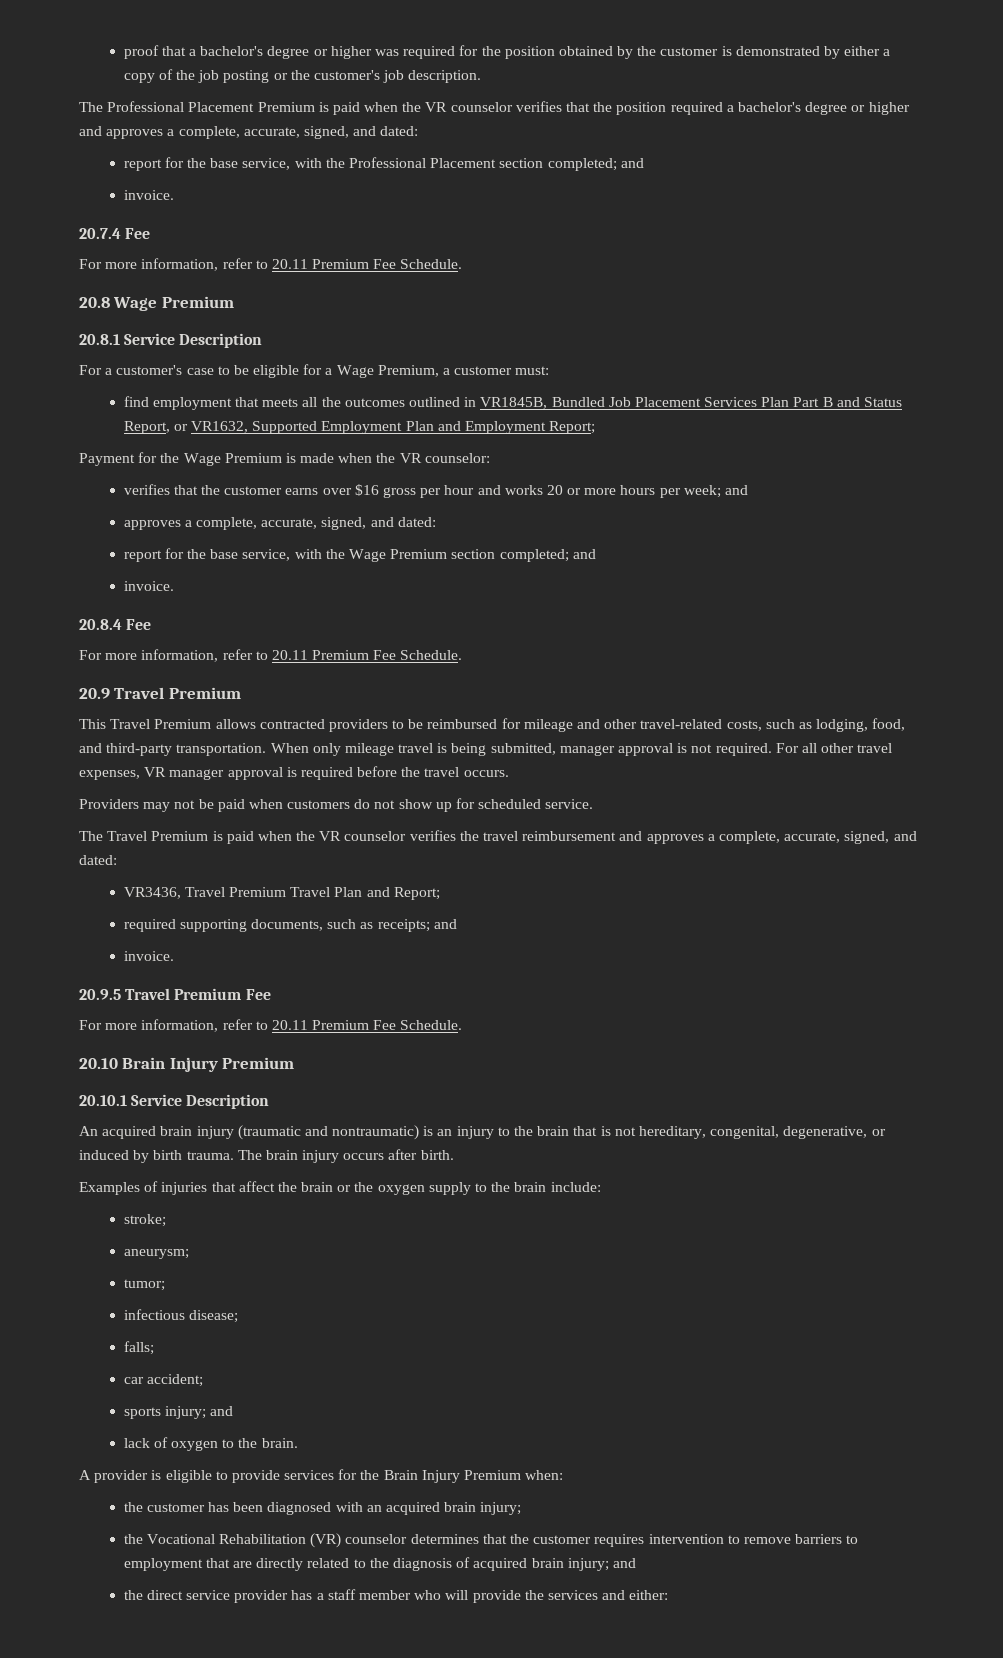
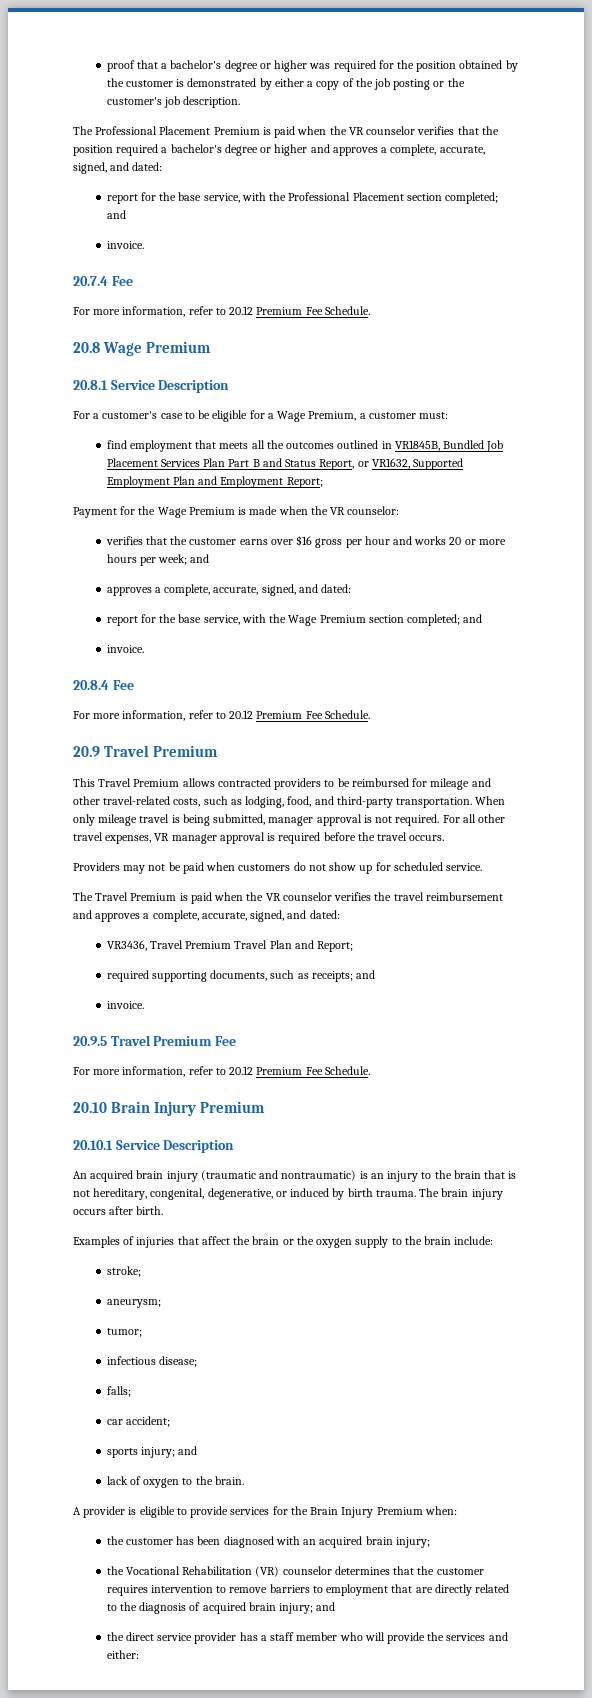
[271,259,308,269] 20.11 -> [229,306,254,315] 20.12
[271,650,308,660] 20.11 -> [229,710,254,719] 20.12
[271,1020,308,1030] 20.11 -> [229,1066,254,1075] 20.12

